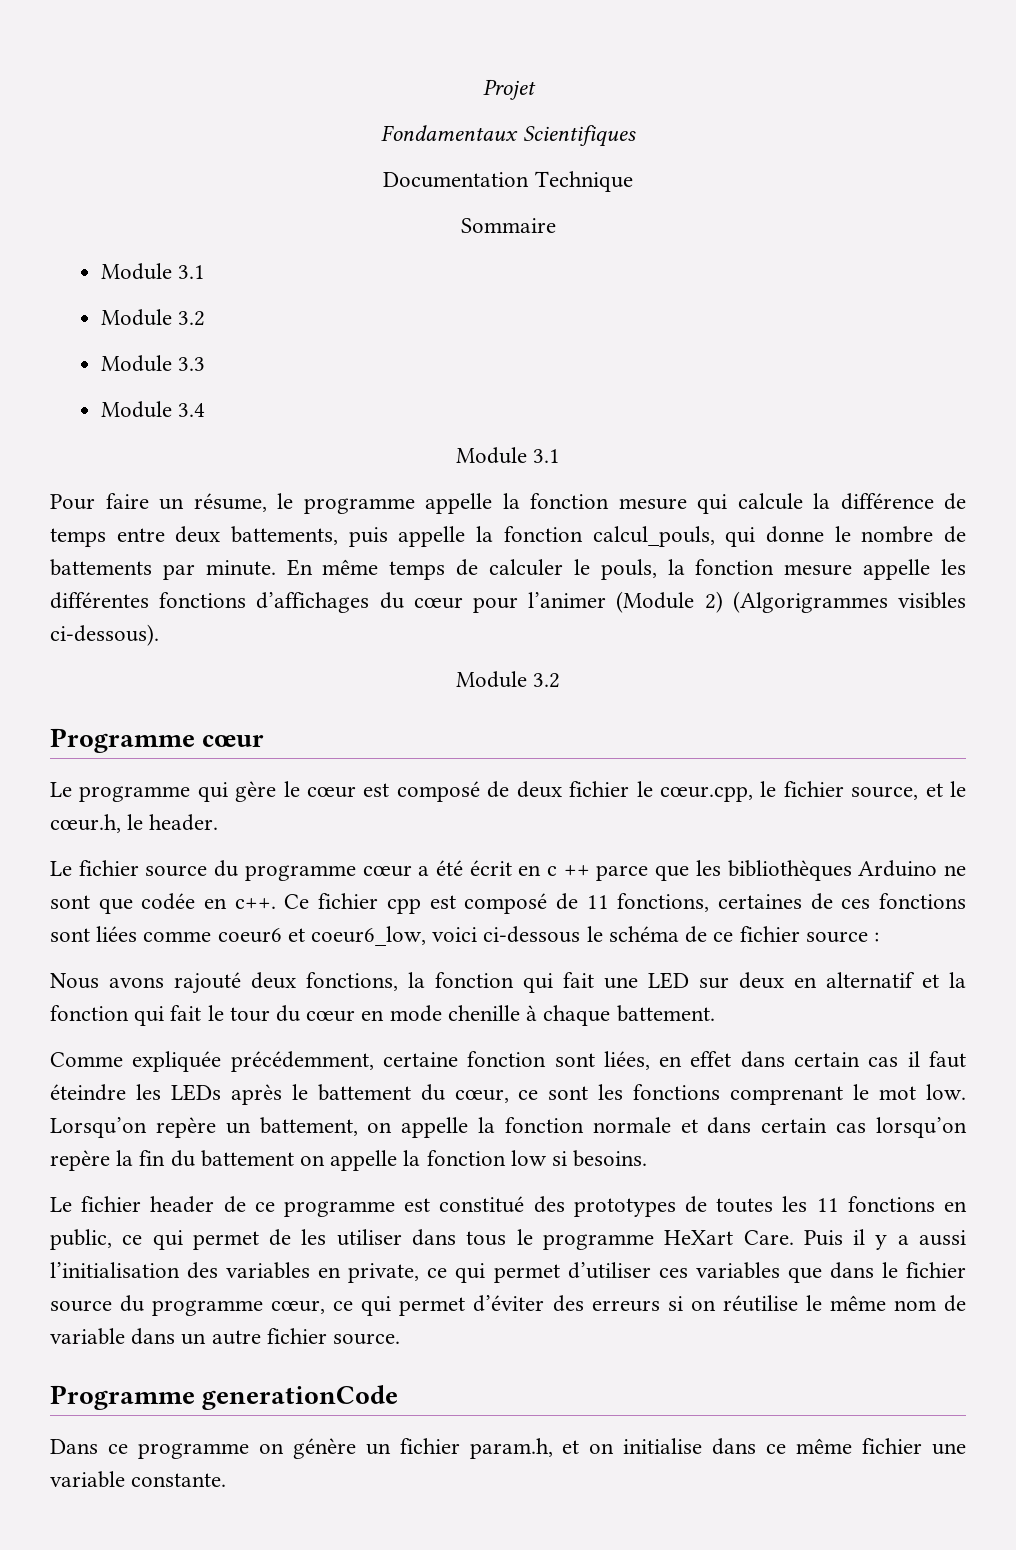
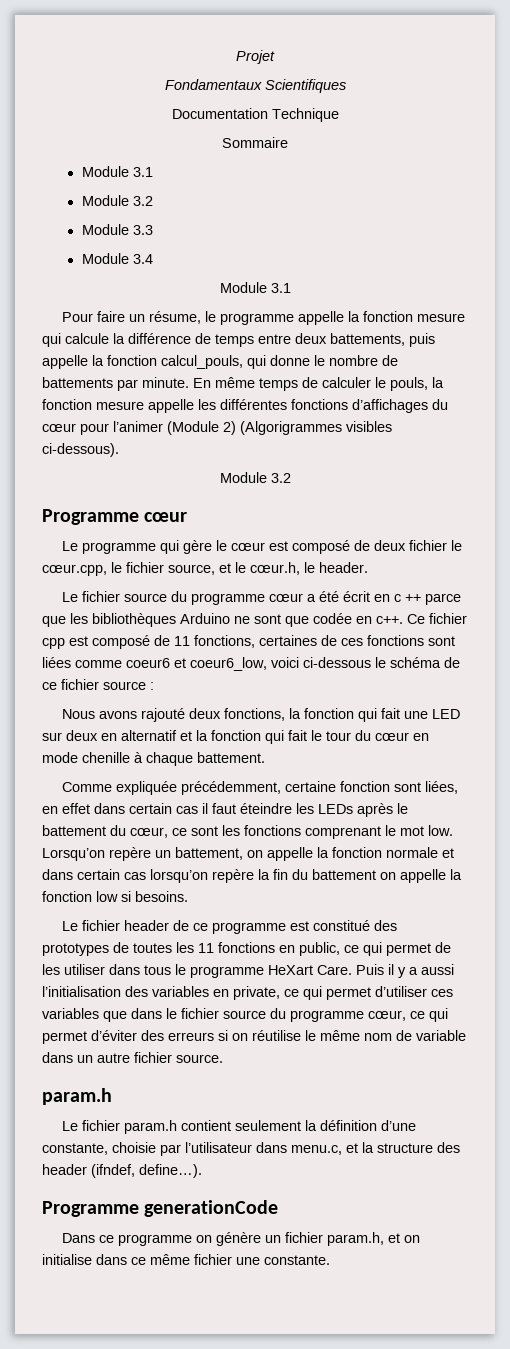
(401, 1339) none -> [42,1088,112,1105] [62,1120,417,1134] [42,1142,460,1156] [42,1164,202,1178] // param.h // Le fichier param.h contient seulement la définition d’une constante, choisie par l’utilisateur dans menu.c, et la structure des header (ifndef, define…).
[50,1471,125,1488] variable -> (260, 1261) none

